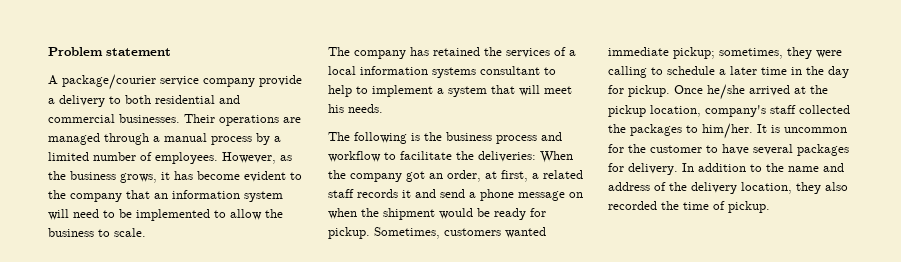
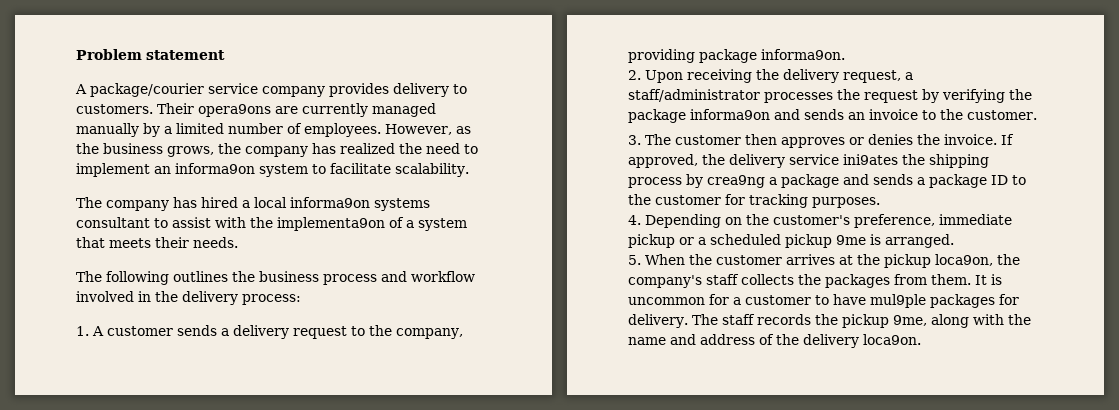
[259,75,302,87] [48,95,240,107] [48,114,301,126] [48,133,252,145] provide a delivery to both residential and commercial businesses. Their operations are managed through a manual process -> [329,83,467,97] [76,103,436,117] [76,123,139,137] provides delivery to customers. Their opera9ons are currently managed manually
[161,171,302,182] [48,190,283,202] [48,209,283,221] [48,228,146,237] it has become evident to the company that an information system will need to be implemented to allow the business to scale. -> [218,143,478,157] [76,163,469,177] the company has realized the need to implement an informa9on system to facilitate scalability.
[433,47,566,58] retained the services of -> [201,197,238,208] hired
[360,66,428,75] information -> [290,197,370,208] informa9on
[328,85,572,97] [328,104,344,113] help to implement a system that will meet his -> [172,217,467,231] [76,237,189,248] assist with the implementa9on of a system that meets their
[411,133,420,141] is -> [173,271,228,282] outlines
[384,151,573,163] [328,170,583,182] [328,189,583,201] [328,208,546,220] [328,227,546,239] [608,47,842,59] [608,66,849,78] [608,84,790,100] to facilitate the deliveries: When the company got an order, at first, a related staff records it and send a phone message on when the shipment would be ready for pickup. Sometimes, customers wanted immediate pickup; sometimes, they were calling to schedule a later time in the day for pickup. Once he/she arrived -> [76,291,301,305] [76,325,463,339] [628,49,845,63] [628,69,913,83] [628,89,1032,103] [628,109,1037,123] [628,134,1014,148] [628,154,989,168] [628,174,1026,188] [628,194,880,208] [628,214,1012,228] [628,234,954,248] [628,254,835,265] involved in the delivery process: // 1. A customer sends a delivery request to the company, providing package informa9on. // 2. Upon receiving the delivery request, a staff/administrator processes the request by verifying the package informa9on and sends an invoice to the customer. // 3. The customer then approves or denies the invoice. If approved, the delivery service ini9ates the shipping process by crea9ng a package and sends a package ID to the customer for tracking purposes. // 4. Depending on the customer's preference, immediate pickup or a scheduled pickup 9me is arranged. // 5. When the customer arrives
[650,105,701,117] location, -> [935,254,1020,266] loca9on, the
[799,105,850,114] collected -> [741,274,794,285] collects
[686,123,753,139] to him/her. -> [894,274,971,285] from them.
[628,144,646,153] the -> [733,297,741,305] a
[753,144,793,155] several -> [870,294,926,308] mul9ple
[682,163,762,172] In addition to -> [691,314,1004,328] The staff records the pickup 9me, along with
[741,182,848,194] [608,201,770,213] location, they also recorded the time of pickup. -> [863,334,921,345] loca9on.

